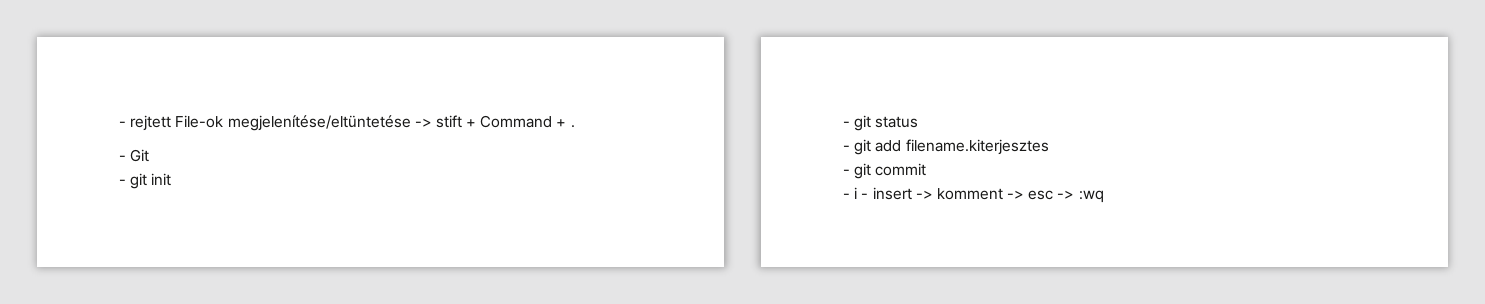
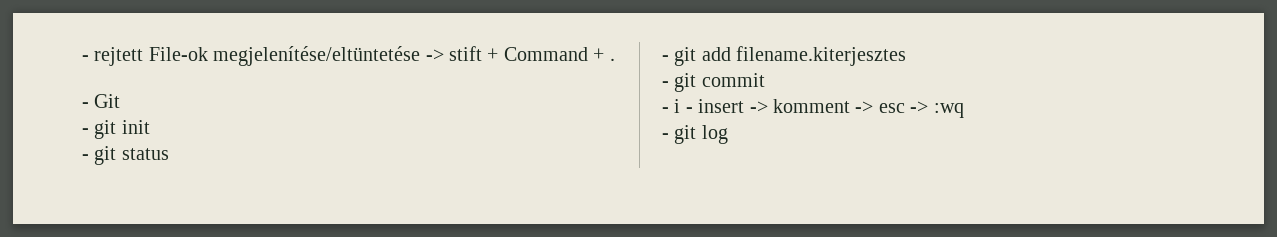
(1104, 196) none -> [662,125,728,144] // - git log

